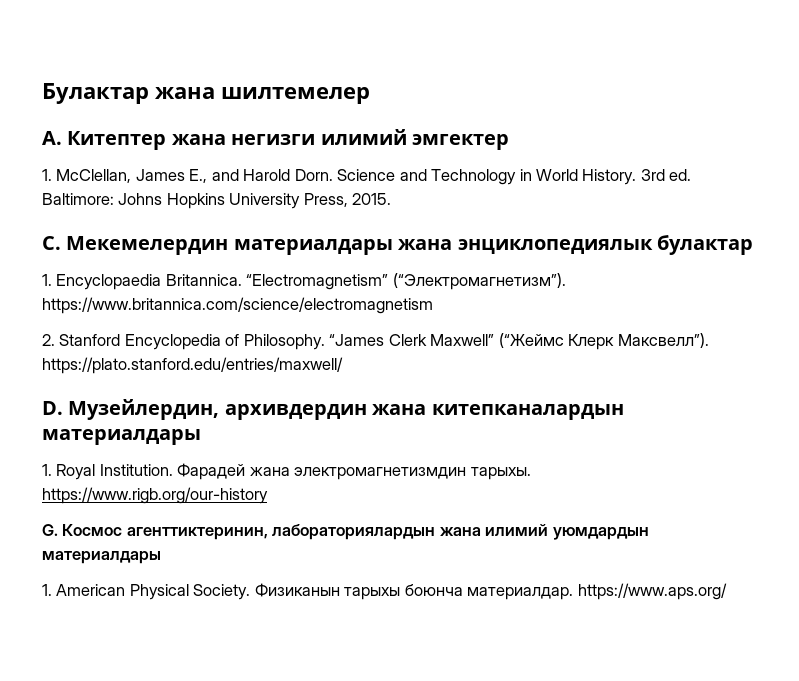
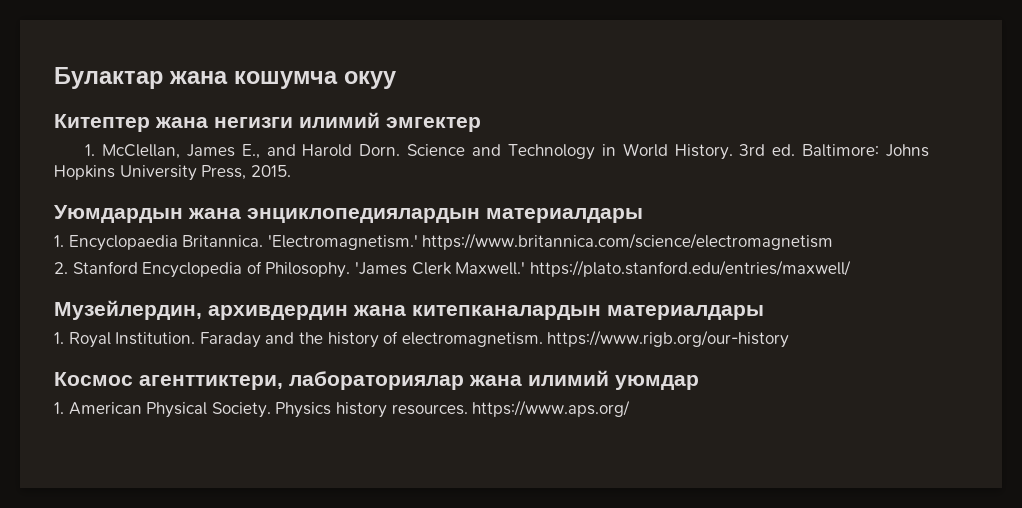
[221,87,370,104] [42,131,62,145] шилтемелер // A. -> [234,71,396,89] кошумча окуу //
[42,235,753,255] C. Мекемелердин материалдары жана энциклопедиялык булактар -> [54,205,643,223] Уюмдардын жана энциклопедиялардын материалдары
[246,273,566,290] “Electromagnetism” (“Электромагнетизм”). -> [267,235,418,250] 'Electromagnetism.'
[329,333,709,350] “James Clerk Maxwell” (“Жеймс Клерк Максвелл”). -> [354,262,526,275] 'James Clerk Maxwell.'
[42,401,63,415] D. -> (851, 268) none
[177,463,531,480] [42,487,268,504] [42,524,649,540] [42,551,161,564] Фарадей жана электромагнетизмдин тарыхы. https://www.rigb.org/our-history // G. Космос агенттиктеринин, лабораториялардын жана илимий уюмдардын материалдары -> [199,330,790,348] [54,370,699,390] Faraday and the history of electromagnetism. https://www.rigb.org/our-history // Космос агенттиктери, лабораториялар жана илимий уюмдар
[254,583,574,600] Физиканын тарыхы боюнча материалдар. -> [275,402,468,418] Physics history resources.

